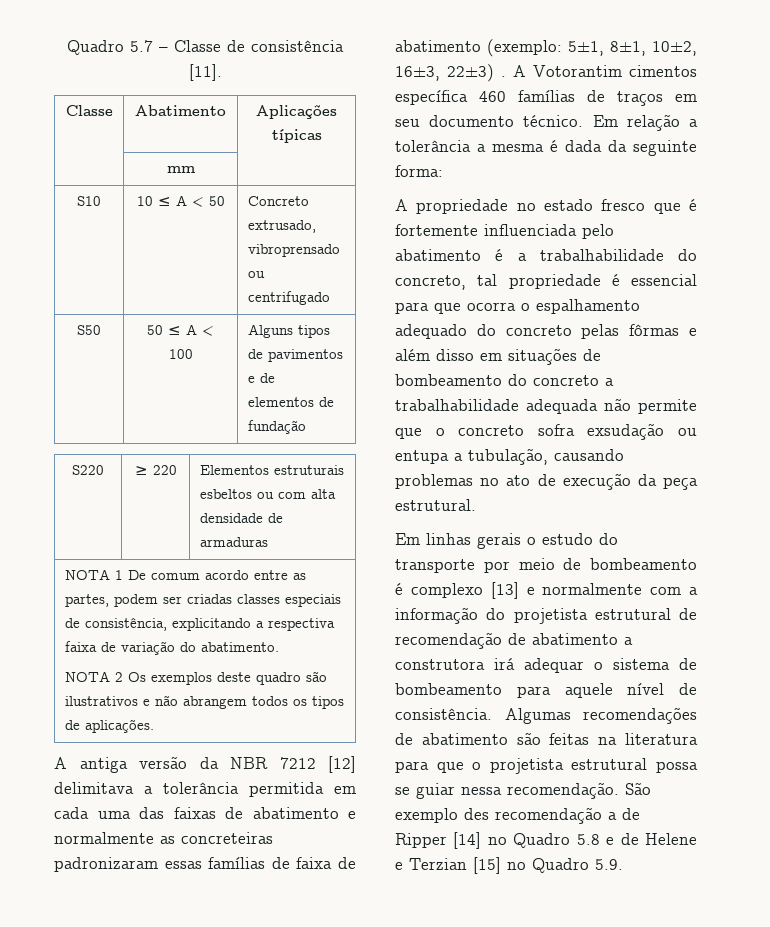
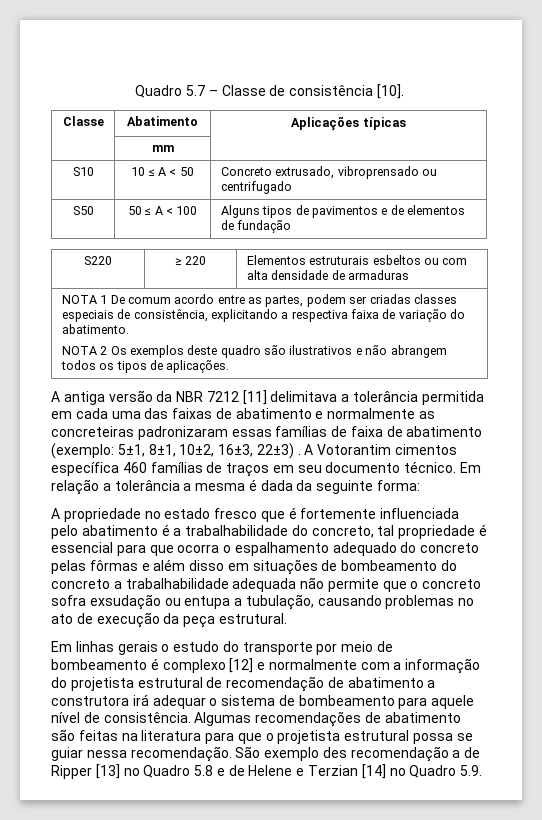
[188,64,222,81] [11]. -> [376,84,404,99] [10].
[328,756,356,773] [12] -> [242,390,267,405] [11]
[490,582,519,599] [13] -> [229,658,254,673] [12]
[453,832,482,849] [14] -> [95,764,120,779] [13]
[473,857,501,874] [15] -> [361,764,386,779] [14]

